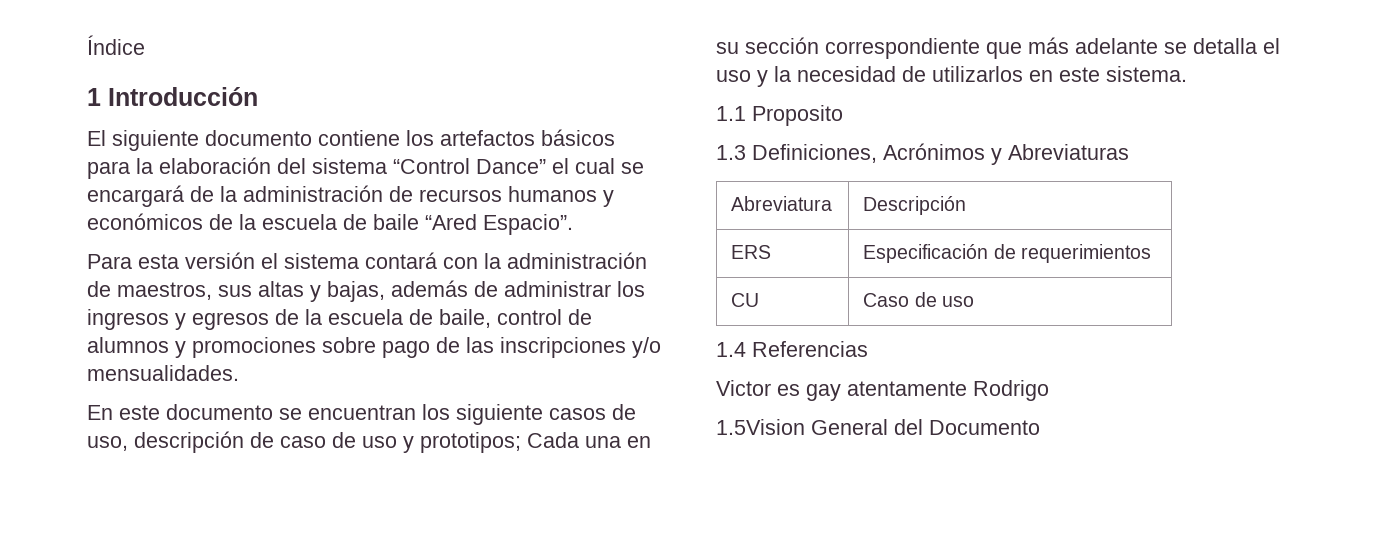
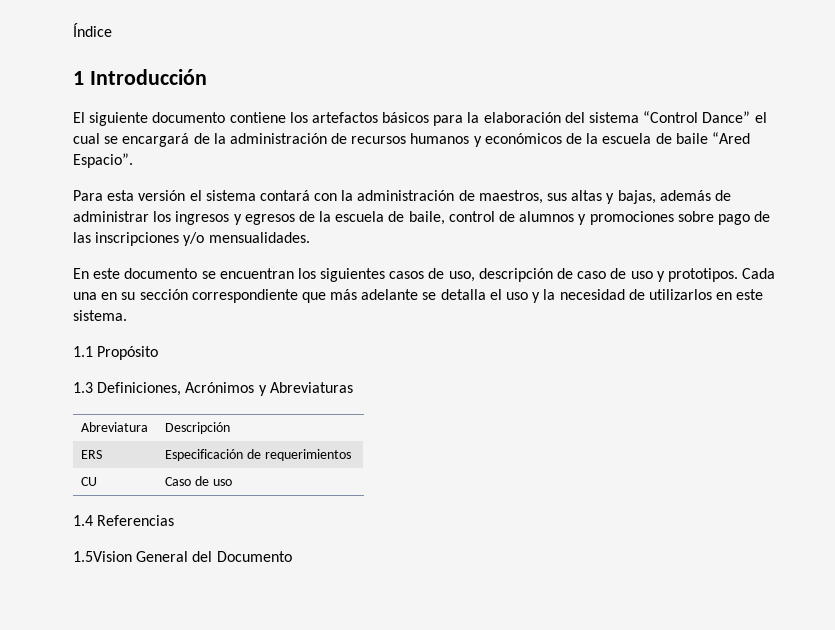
[456,404,543,425] siguiente -> [320,268,386,282] siguientes
[420,432,521,453] prototipos; -> [667,268,738,282] prototipos.
[752,105,843,126] Proposito -> [97,346,159,360] Propósito
[716,380,1049,401] // Victor es gay atentamente Rodrigo -> (175, 520) none

